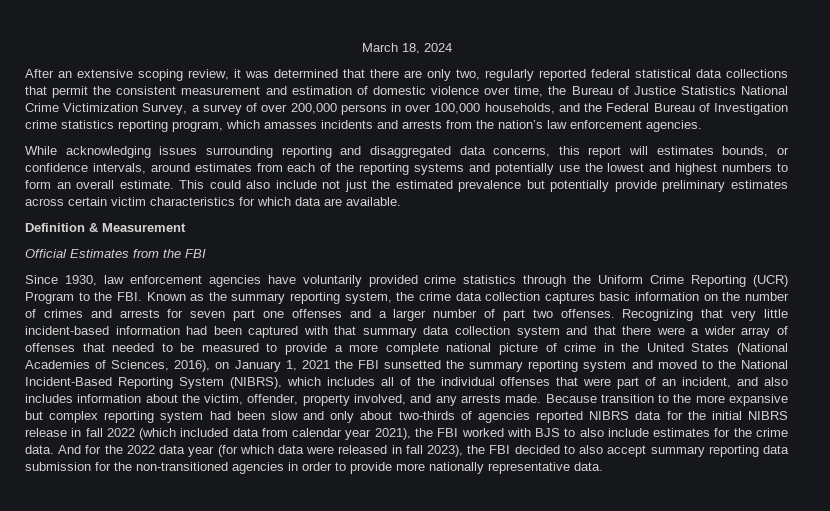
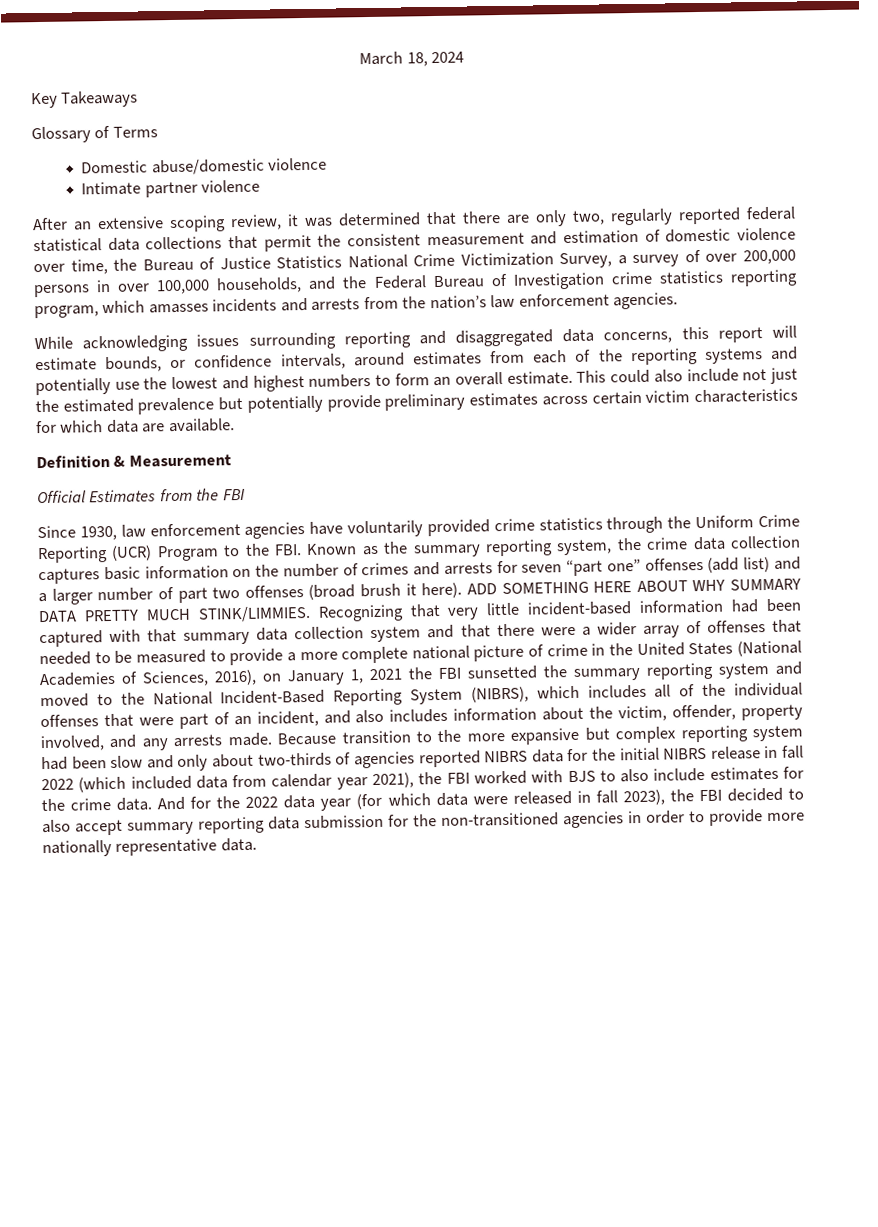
(452, 47) none -> [31,90,139,109] [31,125,158,144] [81,157,328,176] [81,179,261,198] // Key Takeaways // Glossary of Terms // Domestic abuse/domestic violence // Intimate partner violence
[656,146,714,155] estimates -> [35,357,97,372] estimate
[233,309,342,321] part one offenses -> [566,556,771,577] “part one” offenses (add list)
[560,309,615,318] offenses. -> [244,578,801,600] [38,605,311,623] offenses (broad brush it here). ADD SOMETHING HERE ABOUT WHY SUMMARY DATA PRETTY MUCH STINK/LIMMIES.

